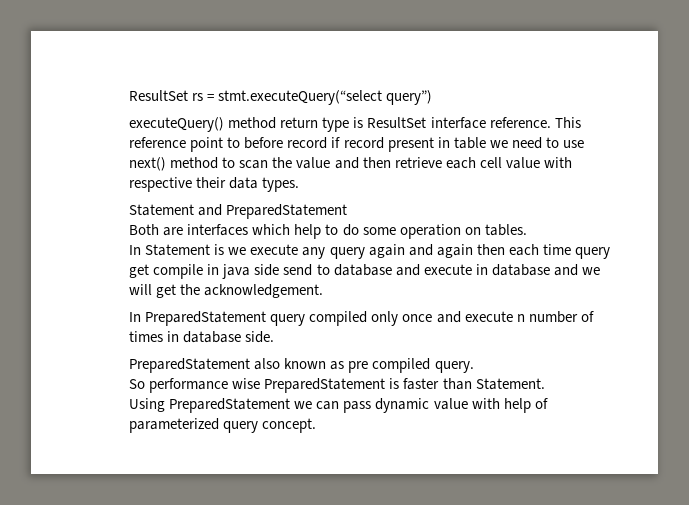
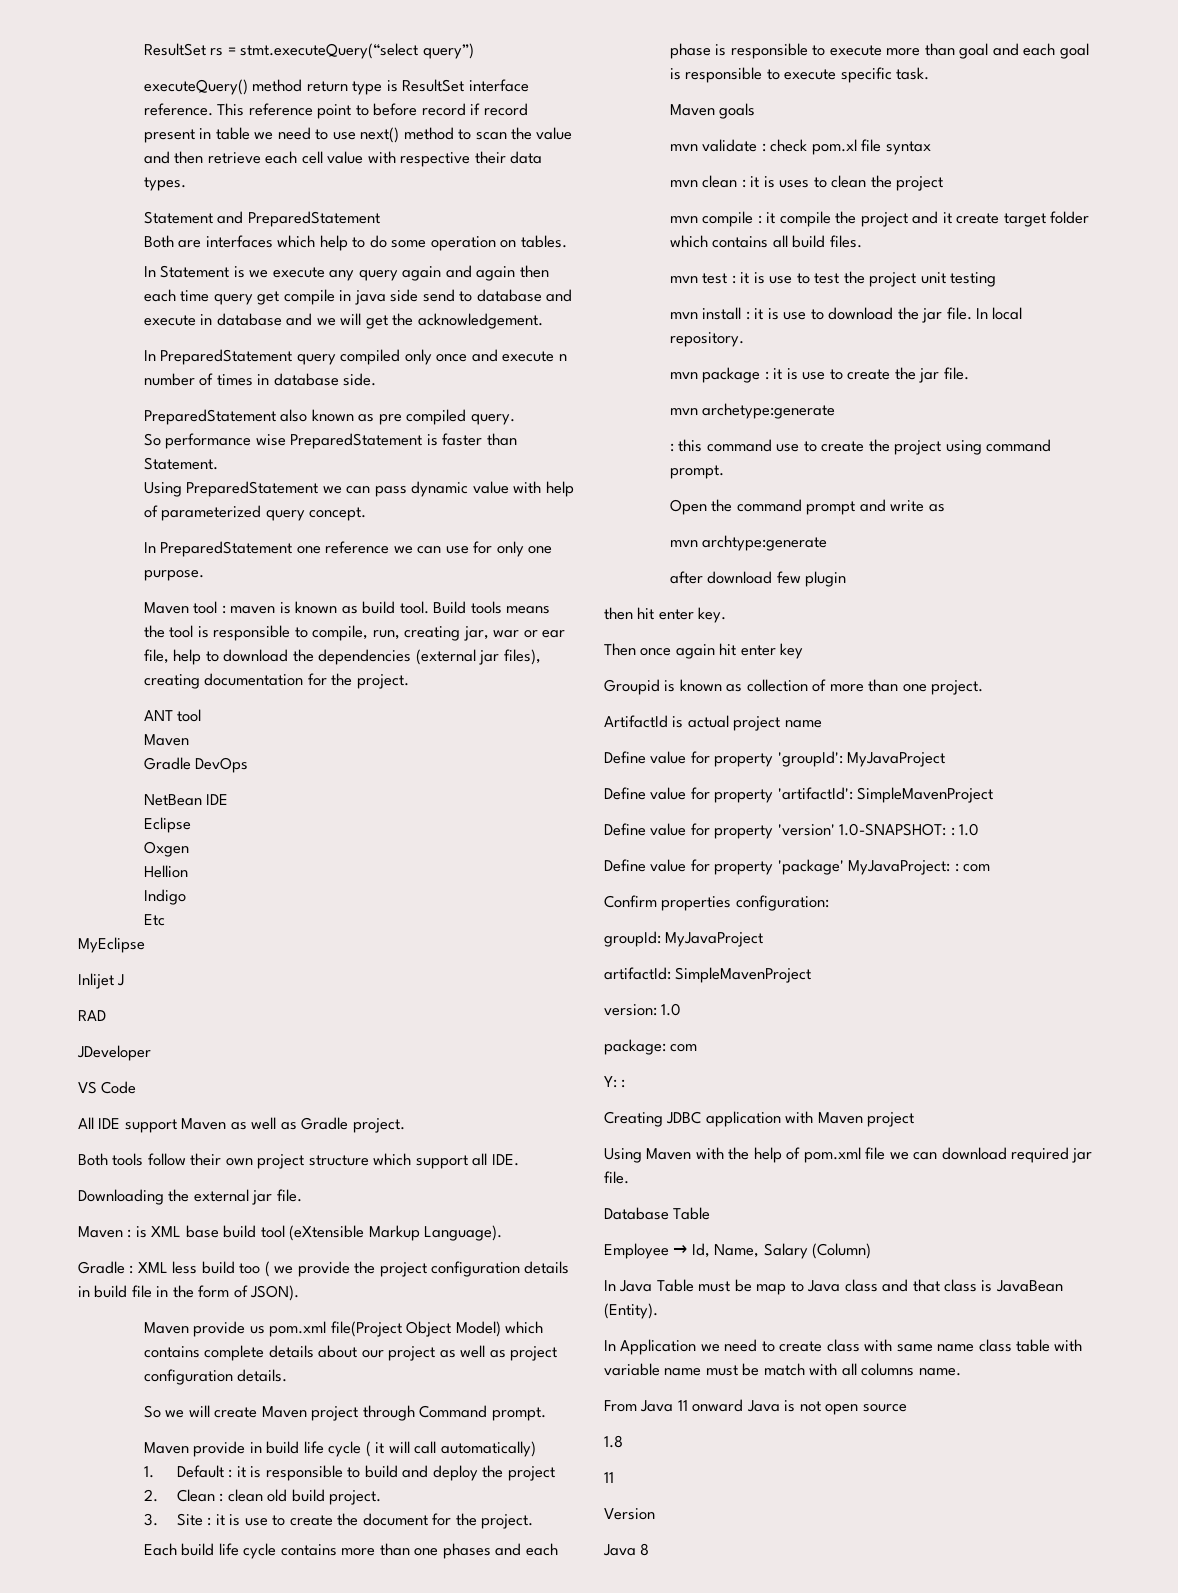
(317, 425) none -> [143,541,553,557] [143,570,204,581] [143,601,550,614] [143,625,565,641] [143,649,541,665] [143,673,409,689] [143,709,202,722] [143,734,189,746] [143,757,249,773] [143,794,229,806] [143,817,191,833] [143,841,189,857] [143,865,188,878] [143,889,186,905] [143,914,165,926] [78,937,145,953] [78,973,125,989] [78,1010,106,1021] [77,1045,151,1061] [78,1081,137,1094] [78,1117,405,1133] [78,1153,519,1169] [78,1189,302,1205] [78,1225,503,1241] [78,1261,570,1277] [78,1285,300,1301] [143,1321,544,1337] [143,1345,558,1361] [143,1369,288,1385] [143,1405,546,1421] [143,1441,536,1457] [143,1465,555,1481] [143,1489,382,1505] [143,1513,533,1529] [143,1543,558,1559] [669,43,1089,59] [669,67,930,83] [669,103,756,119] [669,139,931,155] [669,175,944,191] [669,211,1089,227] [669,235,862,248] [669,271,996,287] [669,307,1023,323] [669,332,744,347] [669,367,969,383] [669,403,836,419] [669,439,1052,455] [669,465,724,479] [669,499,945,515] [669,535,828,551] [669,571,847,587] [604,607,727,623] [604,643,804,659] [604,679,984,695] [604,715,822,731] [604,751,946,767] [604,787,994,803] [604,823,980,839] [604,859,991,875] [604,895,829,911] [604,931,764,947] [604,967,812,983] [604,1003,682,1016] [604,1039,698,1055] [604,1076,626,1088] [604,1111,915,1127] [604,1147,1093,1163] [604,1171,629,1184] [604,1207,711,1220] [604,1243,872,1259] [604,1279,1063,1295] [604,1303,658,1319] [604,1339,1083,1355] [604,1363,961,1376] [604,1399,907,1415] [604,1435,623,1448] [604,1472,614,1483] [604,1508,655,1520] [603,1543,650,1556] // In PreparedStatement one reference we can use for only one purpose. // Maven tool : maven is known as build tool. Build tools means the tool is responsible to compile, run, creating jar, war or ear file, help to download the dependencies (external jar files), creating documentation for the project. // ANT tool // Maven // Gradle DevOps // NetBean IDE // Eclipse // Oxgen // Hellion // Indigo // Etc // MyEclipse // Inlijet J // RAD // JDeveloper // VS Code // All IDE support Maven as well as Gradle project. // Both tools follow their own project structure which support all IDE. // Downloading the external jar file. // Maven : is XML base build tool (eXtensible Markup Language). // Gradle : XML less build too ( we provide the project configuration details in build file in the form of JSON). // Maven provide us pom.xml file(Project Object Model) which contains complete details about our project as well as project configuration details. // So we will create Maven project through Command prompt. // Maven provide in build life cycle ( it will call automatically) // 1. Default : it is responsible to build and deploy the project // 2. Clean : clean old build project. // 3. Site : it is use to create the document for the project. // Each build life cycle contains more than one phases and each phase is responsible to execute more than goal and each goal is responsible to execute specific task. // Maven goals // mvn validate : check pom.xl file syntax // mvn clean : it is uses to clean the project // mvn compile : it compile the project and it create target folder which contains all build files. // mvn test : it is use to test the project unit testing // mvn install : it is use to download the jar file. In local repository. // mvn package : it is use to create the jar file. // mvn archetype:generate // : this command use to create the project using command prompt. // Open the command prompt and write as // mvn archtype:generate // after download few plugin // then hit enter key. // Then once again hit enter key // Groupid is known as collection of more than one project. // ArtifactId is actual project name // Define value for property 'groupId': MyJavaProject // Define value for property 'artifactId': SimpleMavenProject // Define value for property 'version' 1.0-SNAPSHOT: : 1.0 // Define value for property 'package' MyJavaProject: : com // Confirm properties configuration: // groupId: MyJavaProject // artifactId: SimpleMavenProject // version: 1.0 // package: com // Y: : // Creating JDBC application with Maven project // Using Maven with the help of pom.xml file we can download required jar file. // Database Table // Employee → Id, Name, Salary (Column) // In Java Table must be map to Java class and that class is JavaBean (Entity). // In Application we need to create class with same name class table with variable name must be match with all columns name. // From Java 11 onward Java is not open source // 1.8 // 11 // Version // Java 8

